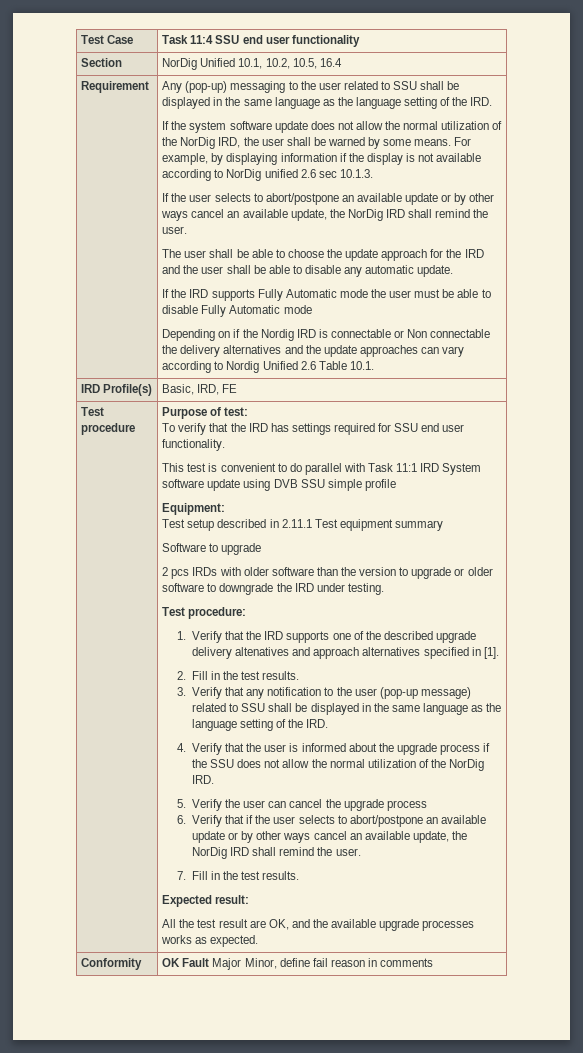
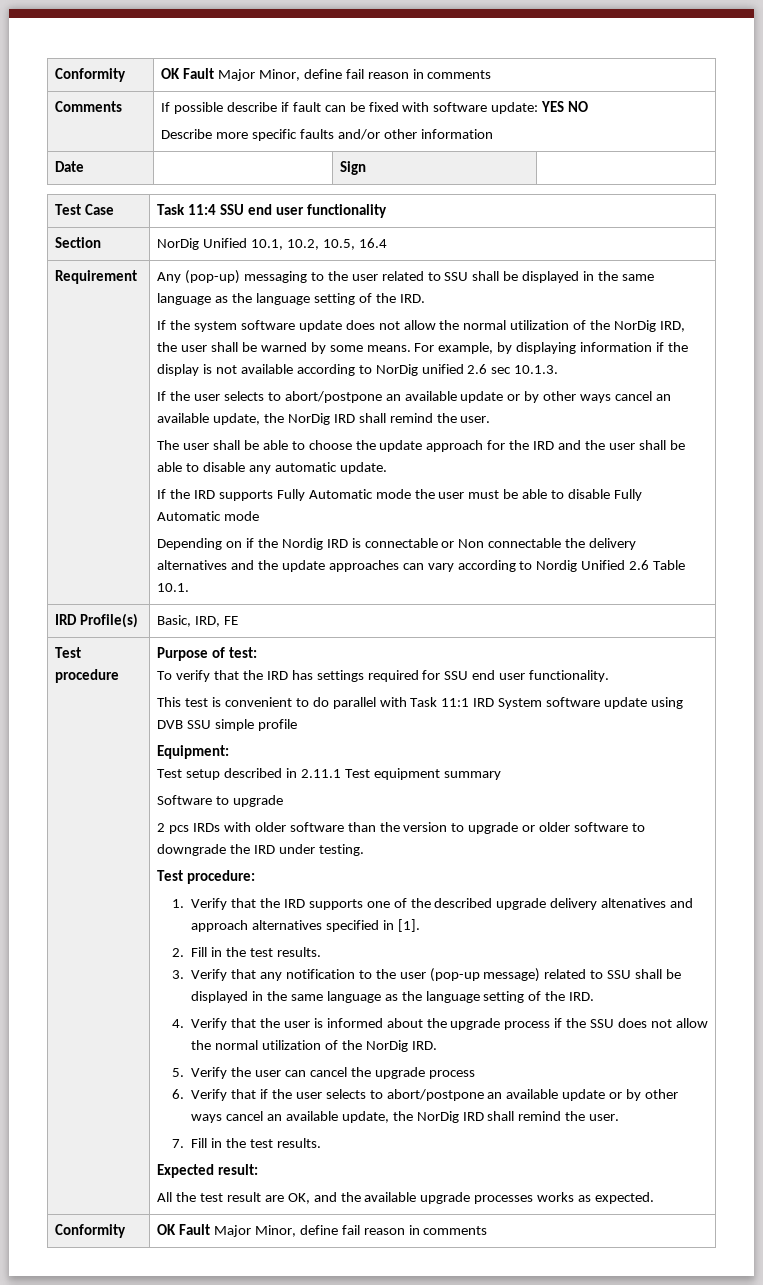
(81, 39) none -> [55,68,127,82] [161,68,492,81] [55,101,123,112] [161,101,589,114] [161,129,493,141] [55,161,85,172] [340,161,367,175] Conformity | OK Fault Major Minor, define fail reason in comments // Comments | If possible describe if fault can be fixed with software update: YES NO // Describe more specific faults and/or other information // Date | | Sign | //

